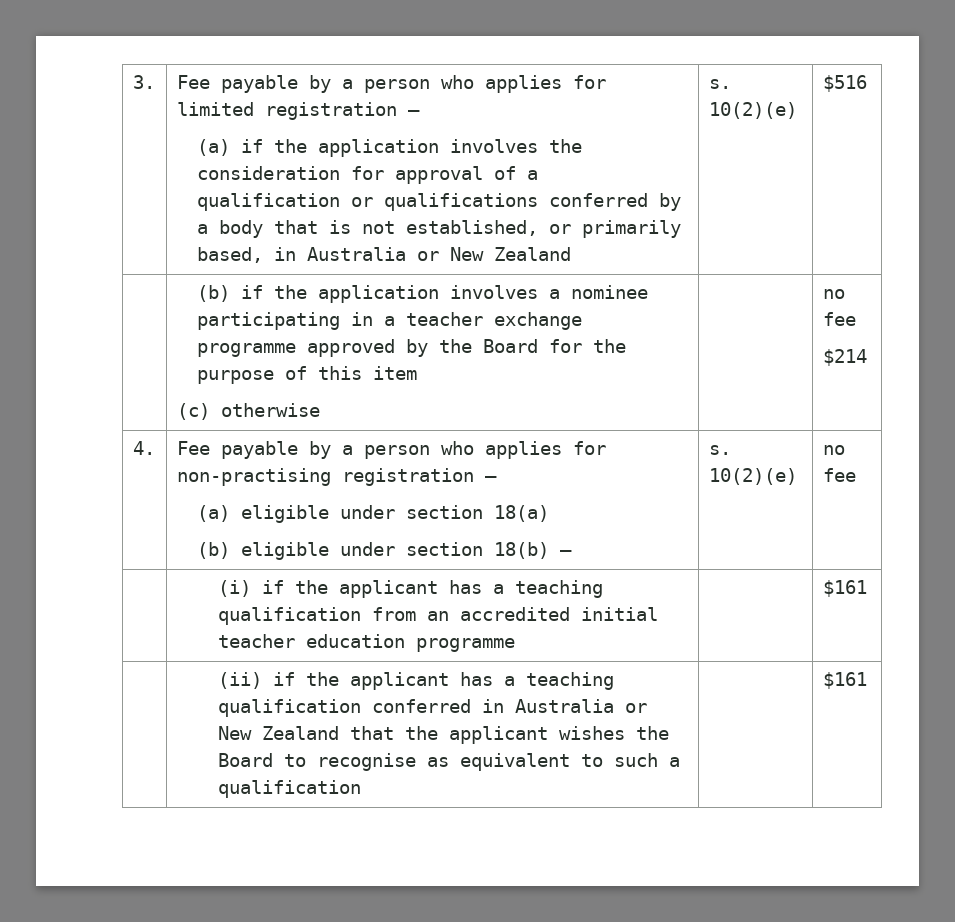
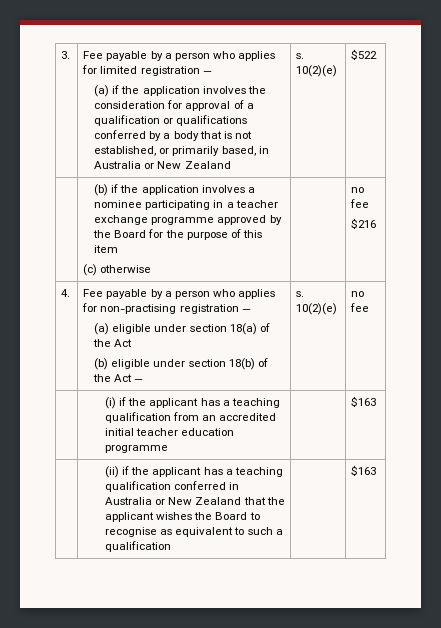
[822,75,867,92] $516 -> [351,49,378,60] $522
[822,349,867,366] $214 -> [351,218,377,229] $216
(550, 513) none -> [259,323,270,332] [93,339,133,347] of the Act
(550, 550) none -> [257,358,268,367] [93,374,133,382] of the Act
[822,580,867,597] $161 -> [351,396,377,407] $163
[822,672,867,689] $161 -> [351,465,377,476] $163

